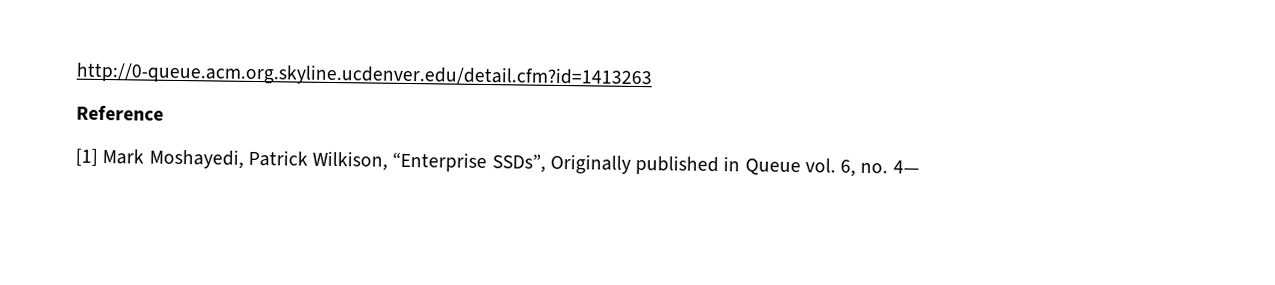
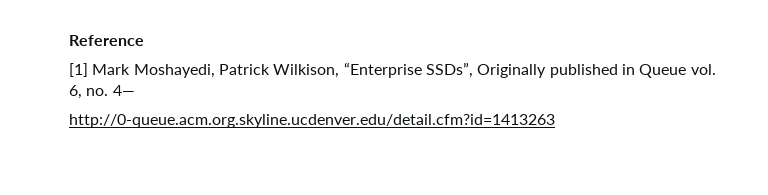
[76,61,652,90] http://0-queue.acm.org.skyline.ucdenver.edu/detail.cfm?id=1413263 // -> (69, 40) none
(920, 167) none -> [69,114,555,128] // http://0-queue.acm.org.skyline.ucdenver.edu/detail.cfm?id=1413263

